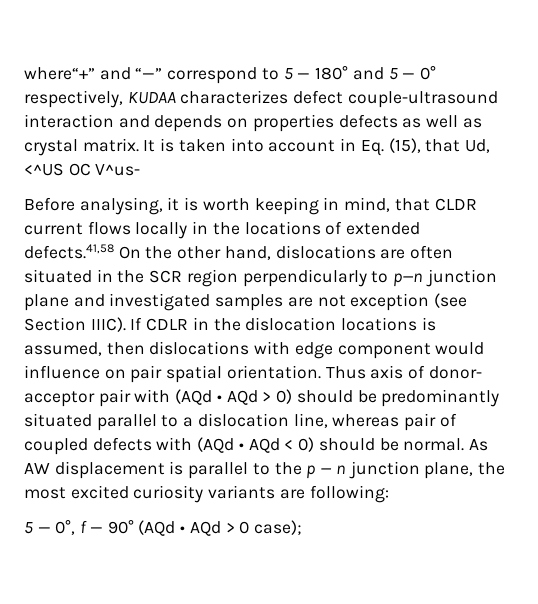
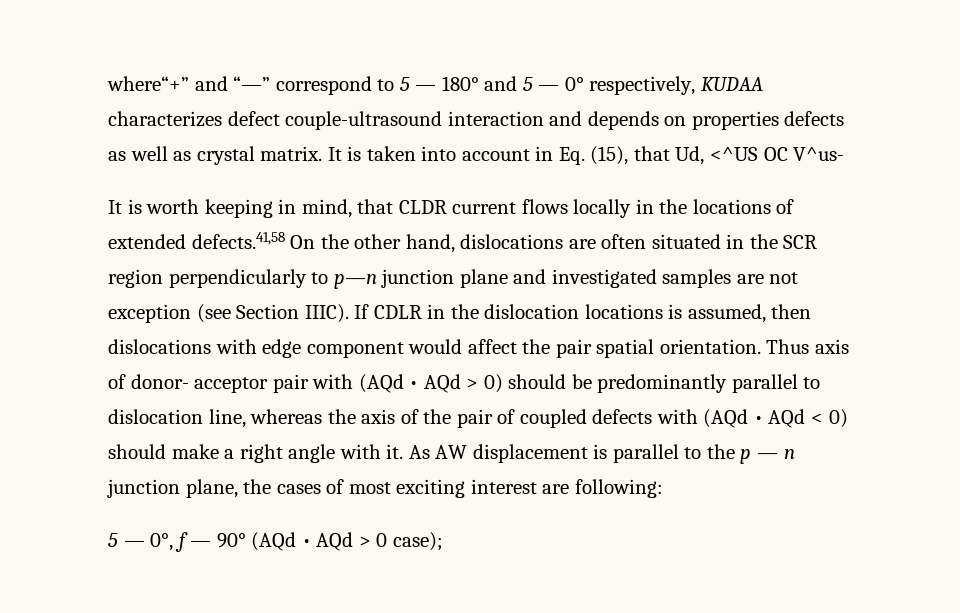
[24,197,180,215] Before analysing, it -> [108,200,122,214] It
[24,365,126,379] influence on -> [467,339,551,354] affect the
[24,413,194,431] situated parallel to a -> [731,374,821,393] parallel to
(400, 420) none -> [327,409,452,424] the axis of the
[379,438,465,451] be normal. -> [171,444,404,463] make a right angle with it.
[24,485,276,503] most excited curiosity variants -> [276,479,537,498] cases of most exciting interest

